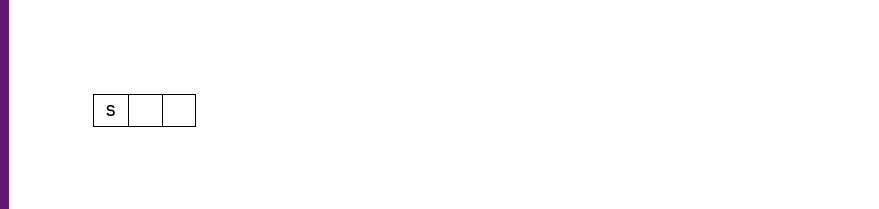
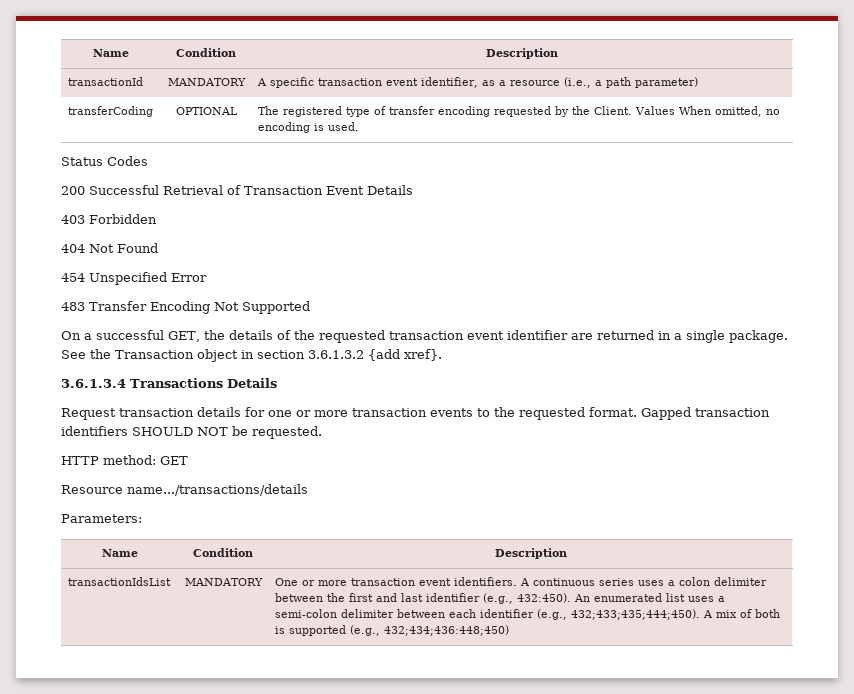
[104,105,116,116] s | | -> [93,49,129,57] [176,48,236,57] [486,48,558,59] [67,77,143,86] [167,78,246,86] [256,77,698,88] [67,106,153,117] [175,107,238,115] [257,106,780,117] [257,122,359,133] [61,156,148,166] [61,185,413,195] [61,214,157,224] [61,243,158,253] [61,272,207,285] [61,301,310,314] [61,330,788,343] [61,349,442,362] [61,378,277,388] [61,407,770,420] [61,426,322,439] [61,455,188,465] [61,484,308,496] [61,514,142,523] [101,549,138,557] [193,548,253,557] [494,548,567,559] [67,577,171,586] [184,578,263,586] [274,577,767,586] [274,593,725,604] [274,609,780,620] [274,625,509,636] Name | Condition | Description // transactionId | MANDATORY | A specific transaction event identifier, as a resource (i.e., a path parameter) // transferCoding | OPTIONAL | The registered type of transfer encoding requested by the Client. Values When omitted, no encoding is used. // Status Codes // 200 Successful Retrieval of Transaction Event Details // 403 Forbidden // 404 Not Found // 454 Unspecified Error // 483 Transfer Encoding Not Supported // On a successful GET, the details of the requested transaction event identifier are returned in a single package. See the Transaction object in section 3.6.1.3.2 {add xref}. // 3.6.1.3.4 Transactions Details // Request transaction details for one or more transaction events to the requested format. Gapped transaction identifiers SHOULD NOT be requested. // HTTP method: GET // Resource name.../transactions/details // Parameters: // Name | Condition | Description // transactionIdsList | MANDATORY | One or more transaction event identifiers. A continuous series uses a colon delimiter between the first and last identifier (e.g., 432:450). An enumerated list uses a semi-colon delimiter between each identifier (e.g., 432;433;435;444;450). A mix of both is supported (e.g., 432;434;436:448;450)

